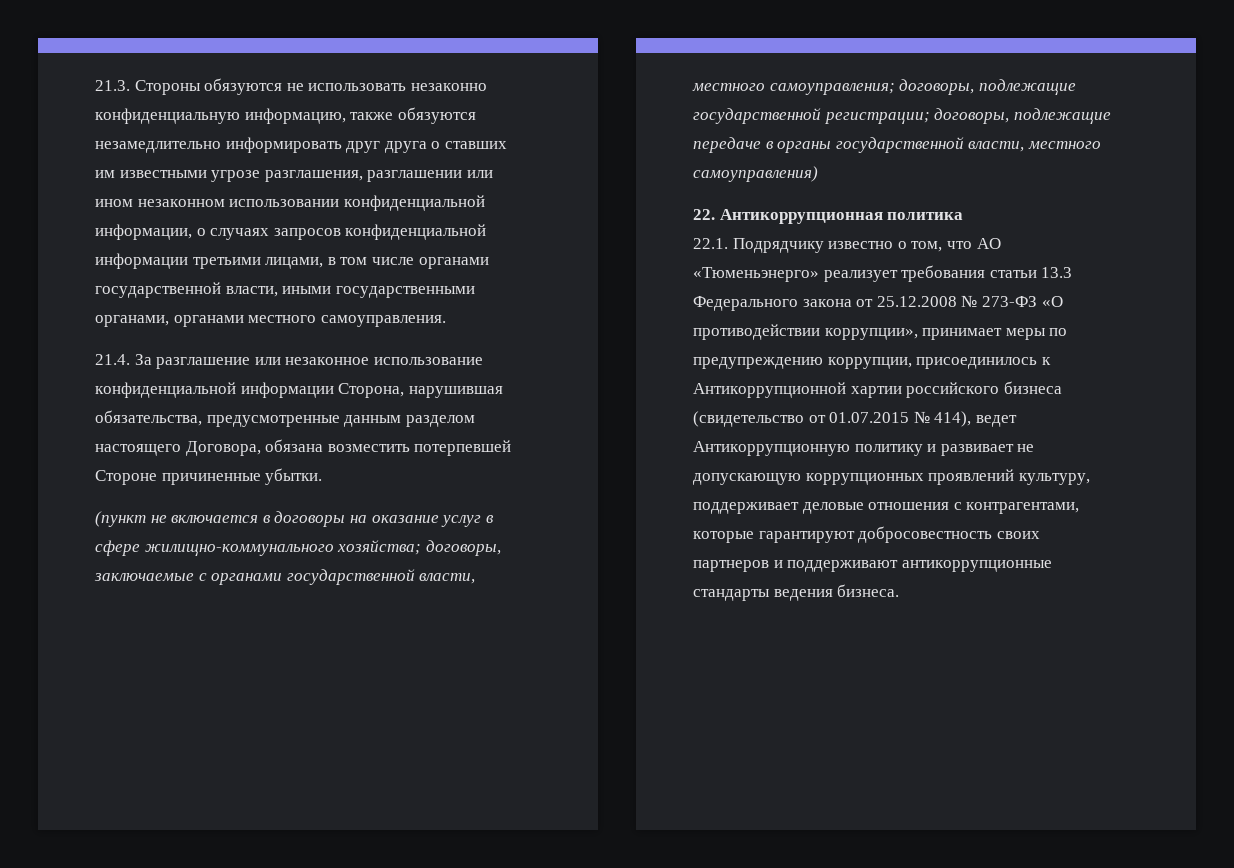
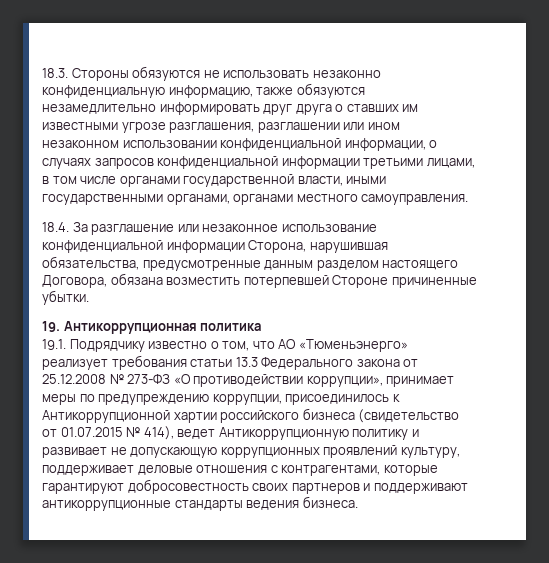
[95,80,130,91] 21.3. -> [42,68,68,78] 18.3.
[95,354,130,365] 21.4. -> [42,222,69,232] 18.4.
[95,511,494,527] [95,540,501,556] [94,569,476,585] [692,79,1076,95] [693,108,1111,124] [693,137,1101,153] [693,166,818,182] [693,209,715,220] (пункт не включается в договоры на оказание услуг в сфере жилищно-коммунального хозяйства; договоры, заключаемые с органами государственной власти, местного самоуправления; договоры, подлежащие государственной регистрации; договоры, подлежащие передаче в органы государственной власти, местного самоуправления) // 22. -> [42,321,60,332] 19.
[693,238,728,249] 22.1. -> [42,339,66,350] 19.1.

